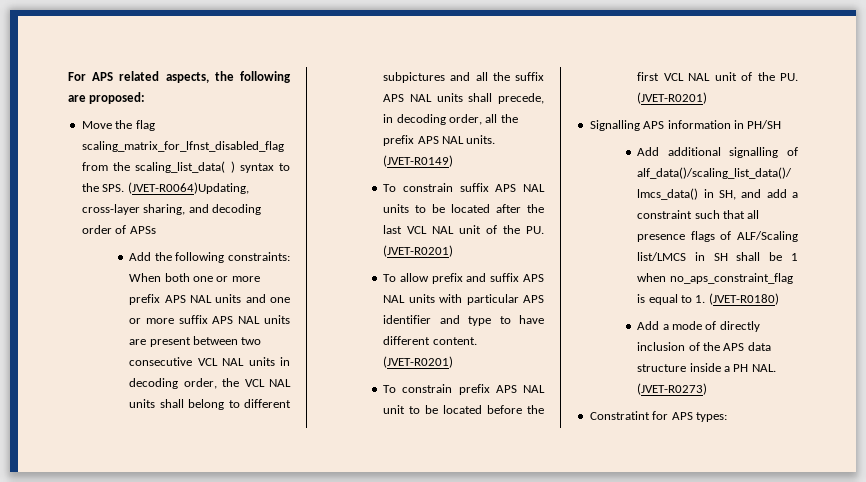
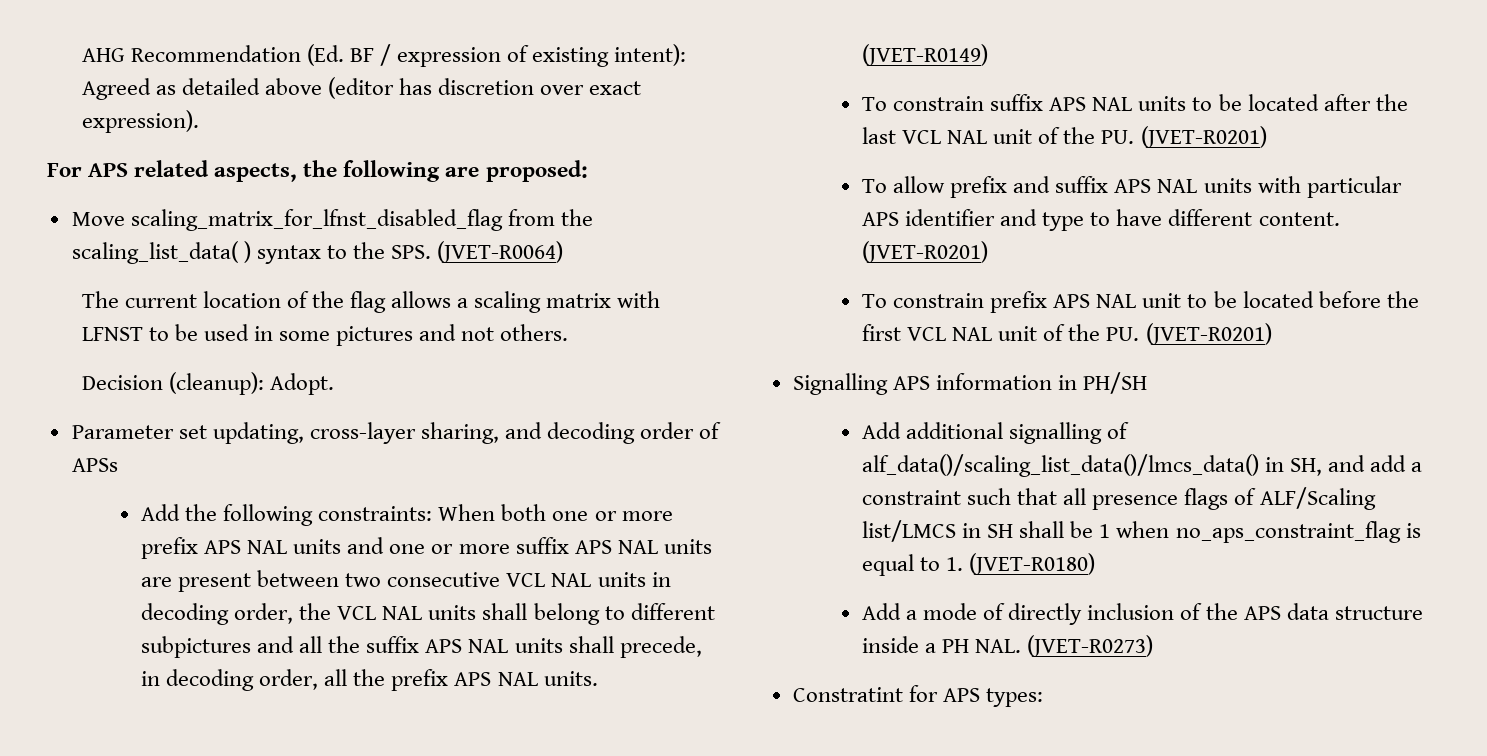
(68, 76) none -> [81,44,687,67] [81,77,642,100] [81,110,199,133] AHG Recommendation (Ed. BF / expression of existing intent): Agreed as detailed above (editor has discretion over exact expression). //
[115,120,155,131] the flag -> (125, 219) none
[127,182,249,194] (JVET-R0064)Updating, -> [437,241,564,263] [81,291,661,313] [81,324,569,346] [81,372,334,395] [71,422,304,444] (JVET-R0064) // The current location of the flag allows a scaling matrix with LFNST to be used in some pictures and not others. // Decision (cleanup): Adopt. // Parameter set updating,

